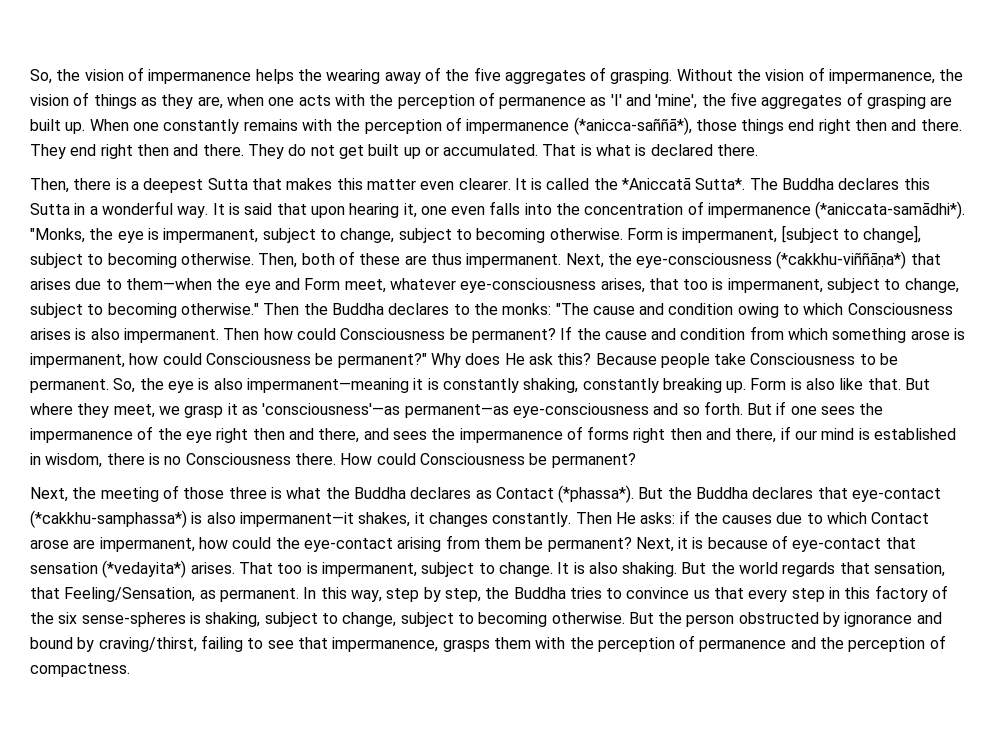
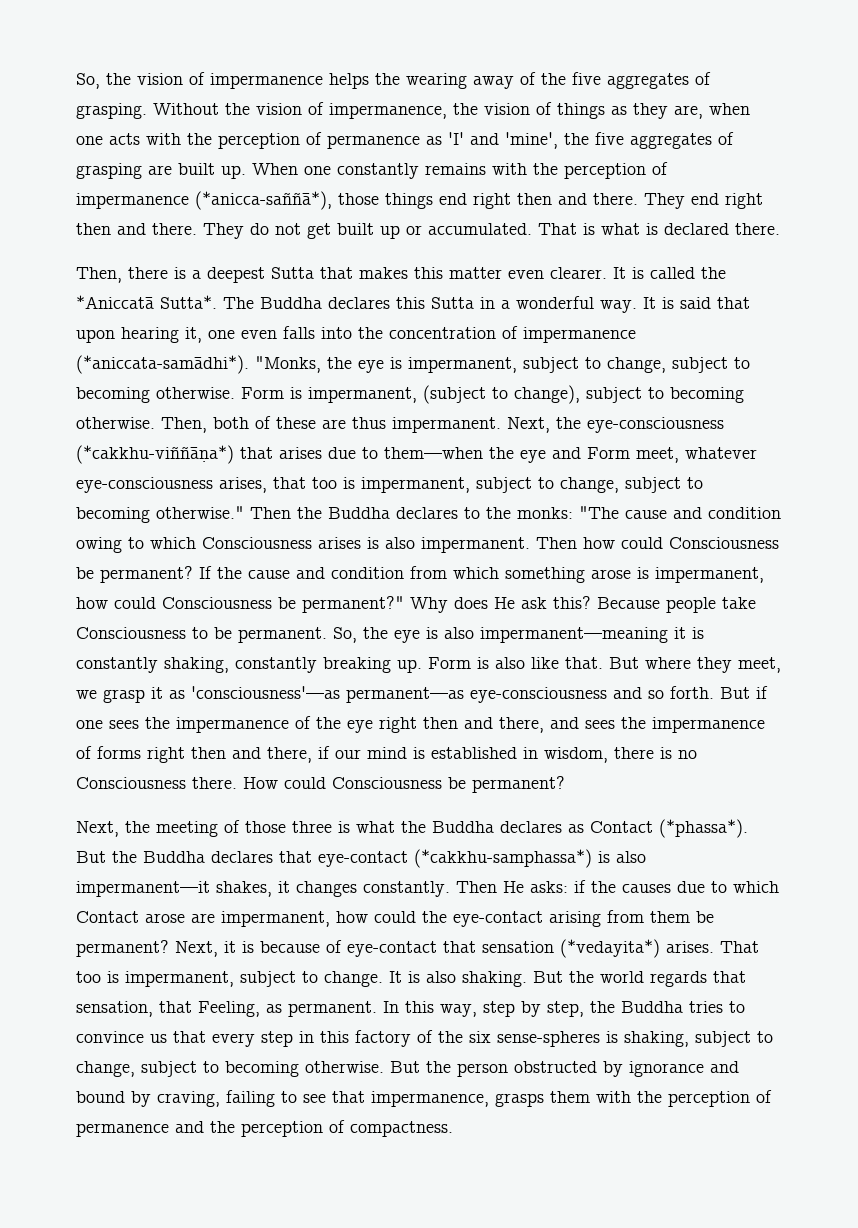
[781,225,922,243] [subject to change], -> [423,385,580,404] (subject to change),
[64,587,196,602] Feeling/Sensation, -> [198,1001,260,1017] Feeling,
[98,637,197,652] craving/thirst, -> [157,1091,220,1107] craving,

